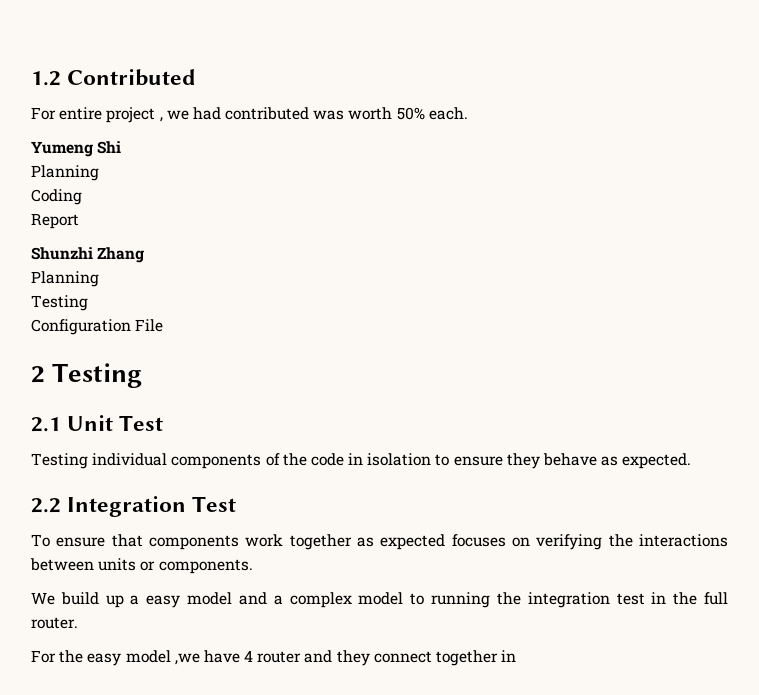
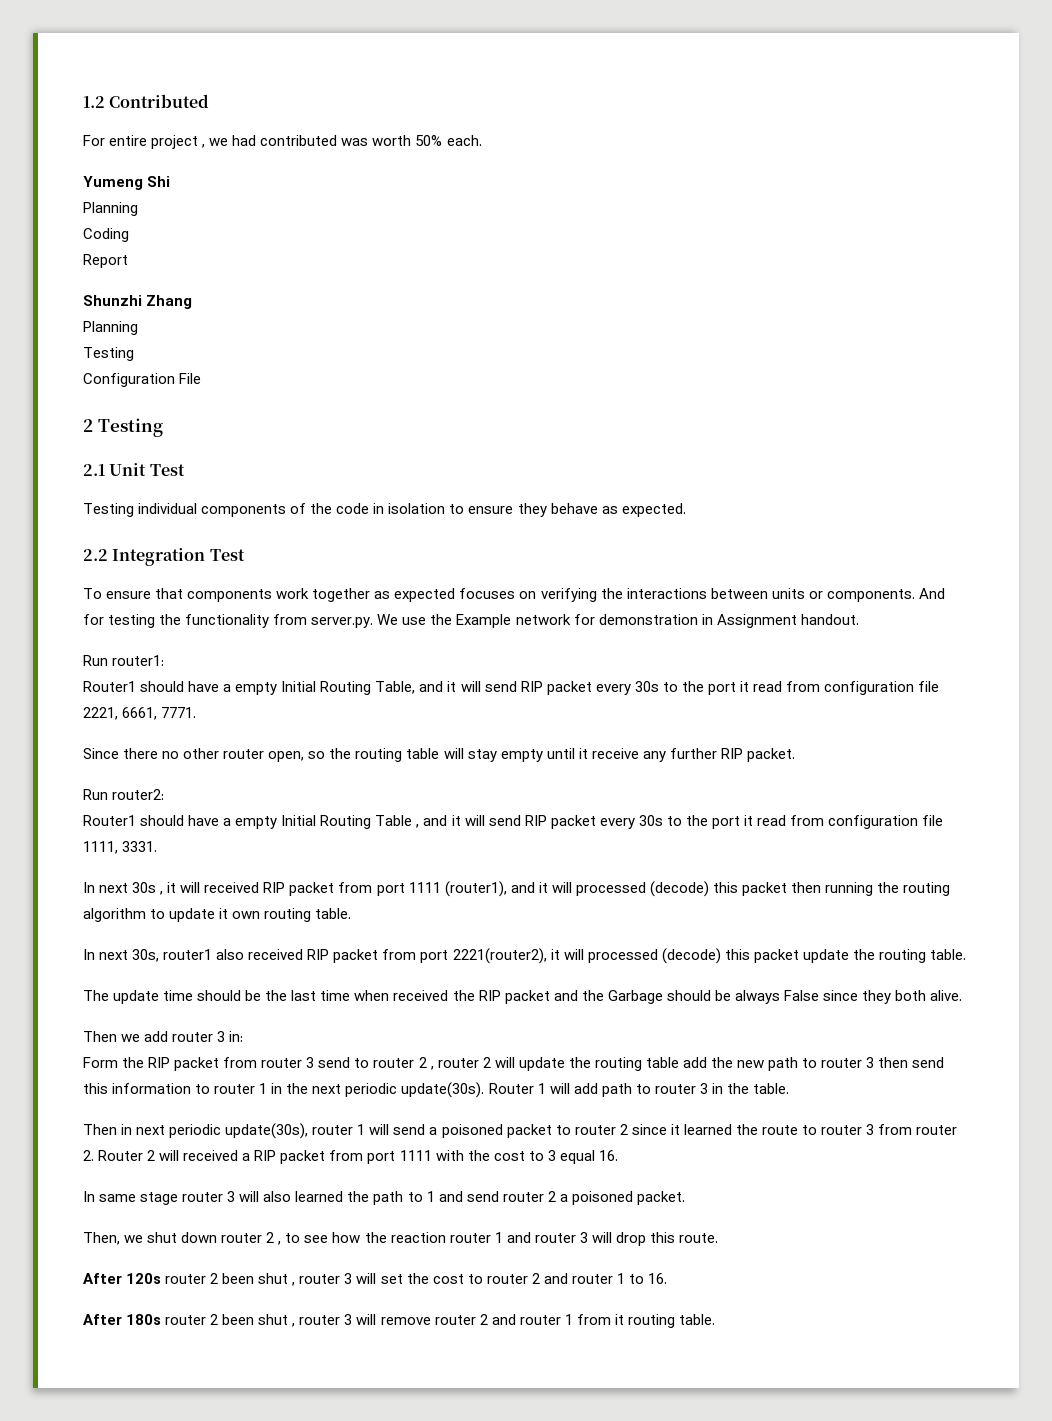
[31,592,729,608] [31,617,78,629] [31,650,517,666] // We build up a easy model and a complex model to running the integration test in the full router. // For the easy model ,we have 4 router and they connect together in -> [918,588,945,599] [83,614,859,628] [83,655,165,666] [83,681,940,695] [83,707,197,720] [83,748,795,762] [83,789,165,800] [83,815,944,829] [83,841,158,854] [83,881,951,897] [83,908,352,922] [83,948,966,964] [83,990,963,1004] [83,1031,244,1042] [83,1057,945,1071] [83,1082,789,1098] [83,1123,958,1139] [83,1150,618,1164] [83,1191,685,1205] [83,1232,718,1246] [83,1273,667,1286] [83,1314,715,1328] And for testing the functionality from server.py. We use the Example network for demonstration in Assignment handout. // Run router1: // Router1 should have a empty Initial Routing Table, and it will send RIP packet every 30s to the port it read from configuration file 2221, 6661, 7771. // Since there no other router open, so the routing table will stay empty until it receive any further RIP packet. // Run router2: // Router1 should have a empty Initial Routing Table , and it will send RIP packet every 30s to the port it read from configuration file 1111, 3331. // In next 30s , it will received RIP packet from port 1111 (router1), and it will processed (decode) this packet then running the routing algorithm to update it own routing table. // In next 30s, router1 also received RIP packet from port 2221(router2), it will processed (decode) this packet update the routing table. // The update time should be the last time when received the RIP packet and the Garbage should be always False since they both alive. // Then we add router 3 in: // Form the RIP packet from router 3 send to router 2 , router 2 will update the routing table add the new path to router 3 then send this information to router 1 in the next periodic update(30s). Router 1 will add path to router 3 in the table. // Then in next periodic update(30s), router 1 will send a poisoned packet to router 2 since it learned the route to router 3 from router 2. Router 2 will received a RIP packet from port 1111 with the cost to 3 equal 16. // In same stage router 3 will also learned the path to 1 and send router 2 a poisoned packet. // Then, we shut down router 2 , to see how the reaction router 1 and router 3 will drop this route. // After 120s router 2 been shut , router 3 will set the cost to router 2 and router 1 to 16. // After 180s router 2 been shut , router 3 will remove router 2 and router 1 from it routing table.

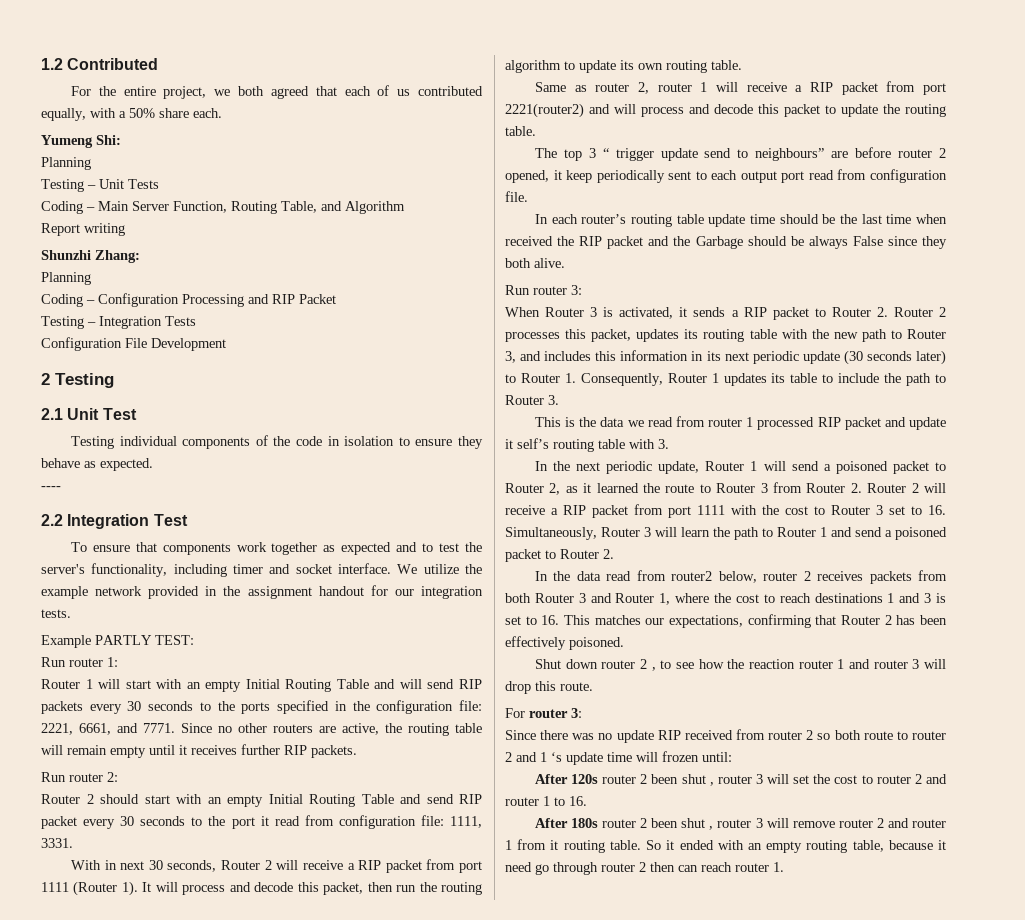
[109,135,482,149] [83,176,171,190] [83,202,138,216] [83,228,129,242] [83,254,128,268] [83,295,193,309] [83,321,138,335] [83,347,134,361] entire project , we had contributed was worth 50% each. // Yumeng Shi // Planning // Coding // Report // Shunzhi Zhang // Planning // Testing -> [98,85,484,99] [41,108,222,121] [41,135,121,148] [41,157,91,170] [41,179,159,192] [41,201,405,214] [41,223,125,236] [41,250,140,263] [41,272,91,285] [41,293,336,307] [41,316,196,329] the entire project, we both agreed that each of us contributed equally, with a 50% share each. // Yumeng Shi: // Planning // Testing – Unit Tests // Coding – Main Server Function, Routing Table, and Algorithm // Report writing // Shunzhi Zhang: // Planning // Coding – Configuration Processing and RIP Packet // Testing – Integration Tests
(202, 378) none -> [151,338,226,351] Development
(686, 510) none -> [41,486,61,490] // ----
[459,588,945,602] [83,614,859,628] [83,655,165,666] [83,681,940,695] [83,707,197,720] [83,748,795,762] [83,789,165,800] [83,815,944,829] [83,841,158,854] [83,881,874,897] focuses on verifying the interactions between units or components. And for testing the functionality from server.py. We use the Example network for demonstration in Assignment handout. // Run router1: // Router1 should have a empty Initial Routing Table, and it will send RIP packet every 30s to the port it read from configuration file 2221, 6661, 7771. // Since there no other router open, so the routing table will stay empty until it receive any further RIP packet. // Run router2: // Router1 should have a empty Initial Routing Table , and it will send RIP packet every 30s to the port it read from configuration file 1111, 3331. // In next 30s , it will received RIP packet from port 1111 (router1), and it will processed (decode) this packet then running -> [396,542,482,552] [41,563,482,577] [41,585,483,599] [41,609,71,618] [41,635,194,648] [41,657,118,667] [41,679,483,692] [41,700,482,714] [41,723,482,736] [41,744,357,758] [41,772,118,782] [41,794,482,807] [41,815,482,829] [41,838,73,848] [70,859,482,873] [41,881,417,896] and to test the server's functionality, including timer and socket interface. We utilize the example network provided in the assignment handout for our integration tests. // Example PARTLY TEST: // Run router 1: // Router 1 will start with an empty Initial Routing Table and will send RIP packets every 30 seconds to the ports specified in the configuration file: 2221, 6661, and 7771. Since no other routers are active, the routing table will remain empty until it receives further RIP packets. // Run router 2: // Router 2 should start with an empty Initial Routing Table and send RIP packet every 30 seconds to the port it read from configuration file: 1111, 3331. // With in next 30 seconds, Router 2 will receive a RIP packet from port 1111 (Router 1). It will process and decode this packet, then run
[219,908,229,919] it -> [620,60,634,70] its
[83,948,799,964] In next 30s, router1 also received RIP packet from port 2221(router2), it will processed (decode) this packet -> [534,81,946,95] [505,103,836,118] Same as router 2, router 1 will receive a RIP packet from port 2221(router2) and will process and decode this packet to
(109, 995) none -> [563,147,946,161] [505,169,947,183] [505,191,528,202] [534,214,704,227] top 3 “ trigger update send to neighbours” are before router 2 opened, it keep periodically sent to each output port read from configuration file. // In each router’s routing table
[83,1031,244,1042] [83,1057,707,1071] Then we add router 3 in: // Form the RIP packet from router 3 send to router 2 , router 2 will update the routing table add -> [505,285,582,295] [505,307,946,320] [505,329,808,342] Run router 3: // When Router 3 is activated, it sends a RIP packet to Router 2. Router 2 processes this packet, updates its routing table with
[821,1057,945,1068] [83,1083,283,1094] router 3 then send this information to router 1 in -> [906,329,946,339] [505,350,946,365] [505,373,946,386] [505,395,559,405] [534,416,946,430] [505,438,669,452] [534,461,548,471] Router 3, and includes this information in its next periodic update (30 seconds later) to Router 1. Consequently, Router 1 updates its table to include the path to Router 3. // This is the data we read from router 1 processed RIP packet and update it self’s routing table with 3. // In
[401,1082,789,1098] [83,1123,667,1139] update(30s). Router 1 will add path to router 3 in the table. // Then in next periodic update(30s), router 1 will send a poisoned packet to router 2 since -> [658,461,947,474] [505,483,578,495] update, Router 1 will send a poisoned packet to Router 2, as
[821,1125,863,1135] router -> [716,483,756,493] Router
[916,1125,958,1135] router -> [806,483,846,493] Router
[183,1150,239,1161] received -> [505,505,545,515] receive
[547,1150,618,1164] [83,1191,423,1205] 3 equal 16. // In same stage router 3 will also learned the path to -> [831,505,946,515] [505,527,816,540] Router 3 set to 16. Simultaneously, Router 3 will learn the path to Router
[502,1191,685,1205] [83,1232,178,1245] router 2 a poisoned packet. // Then, we shut -> [885,527,947,540] [505,549,614,562] [534,570,947,584] [505,593,947,605] [505,614,947,628] [505,636,624,650] [534,659,561,669] a poisoned packet to Router 2. // In the data read from router2 below, router 2 receives packets from both Router 3 and Router 1, where the cost to reach destinations 1 and 3 is set to 16. This matches our expectations, confirming that Router 2 has been effectively poisoned. // Shut
(718, 1238) none -> [505,708,582,718] [505,729,947,743] [505,751,732,765] // For router 3: // Since there was no update RIP received from router 2 so both route to router 2 and 1 ‘s update time will frozen until:
(715, 1319) none -> [646,840,946,853] [505,862,784,875] So it ended with an empty routing table, because it need go through router 2 then can reach router 1.

